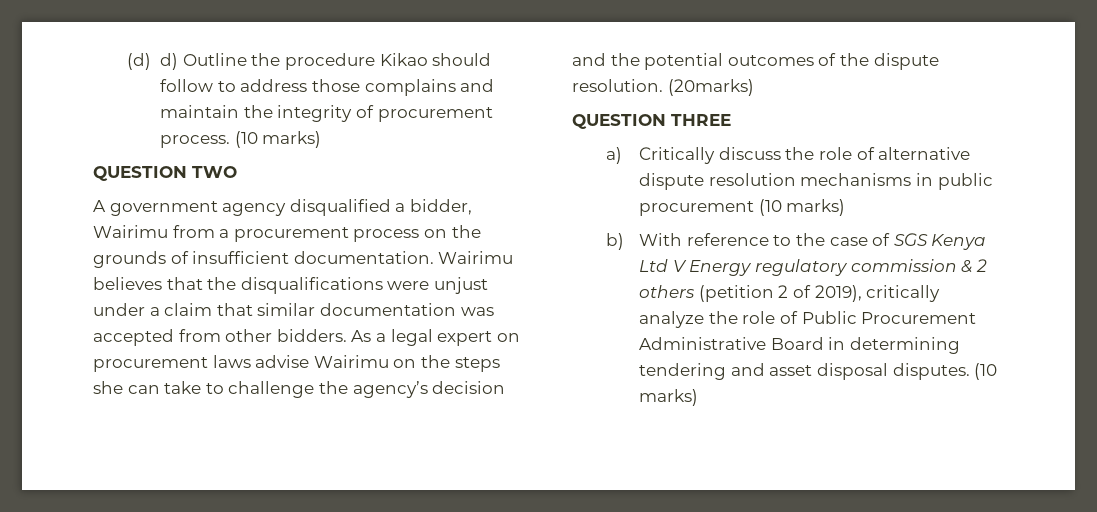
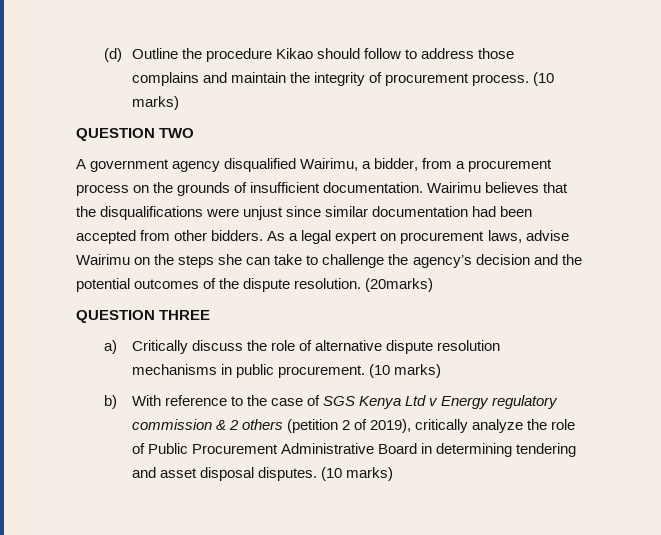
[160,53,179,70] d) -> (122, 55) none
(391, 207) none -> [300,158,359,171] Wairimu,
[93,225,168,238] Wairimu -> (419, 164) none
[93,303,494,316] under a claim that similar documentation was -> [286,206,533,217] since similar documentation had been
[212,355,251,368] laws -> [487,230,522,243] laws,
[639,201,755,216] procurement -> [277,365,365,378] procurement.
[672,260,687,272] V -> [429,398,439,406] v

